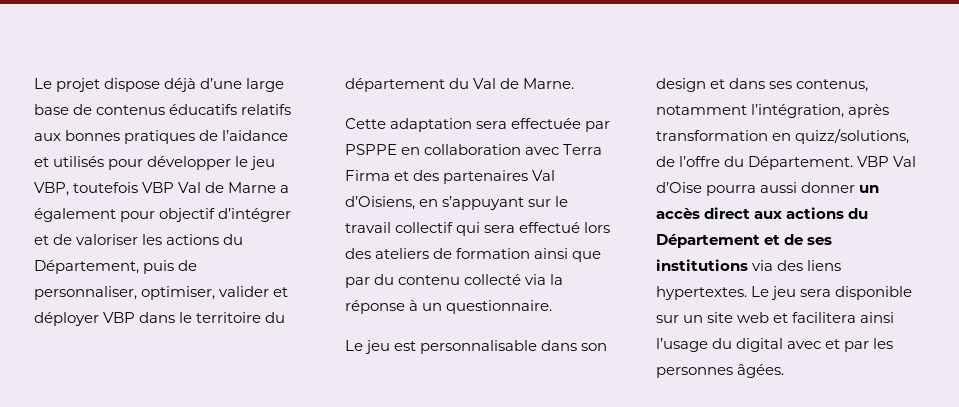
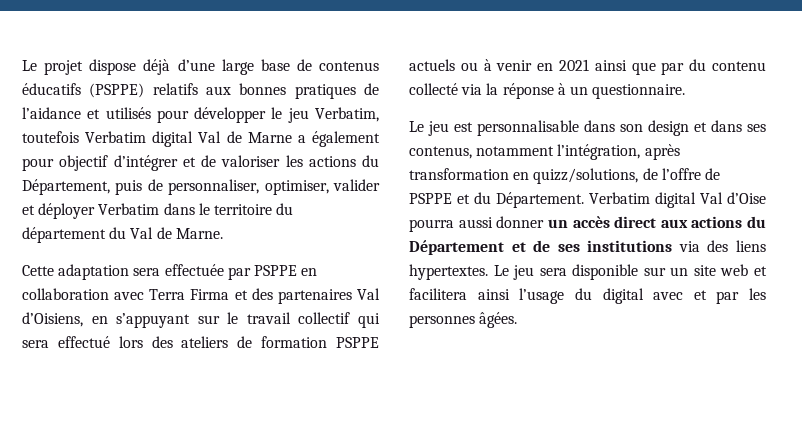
(238, 109) none -> [89,83,145,98] (PSPPE)
[34,182,175,196] VBP, toutefois VBP -> [314,107,379,122] [22,131,194,147] Verbatim, toutefois Verbatim digital
[103,312,136,323] VBP -> [98,203,160,215] Verbatim
(531, 253) none -> [336,337,379,348] [409,59,589,71] PSPPE actuels ou à venir en 2021
[724,156,890,170] du Département. VBP -> [704,168,720,180] [409,192,696,208] de PSPPE et du Département. Verbatim digital

